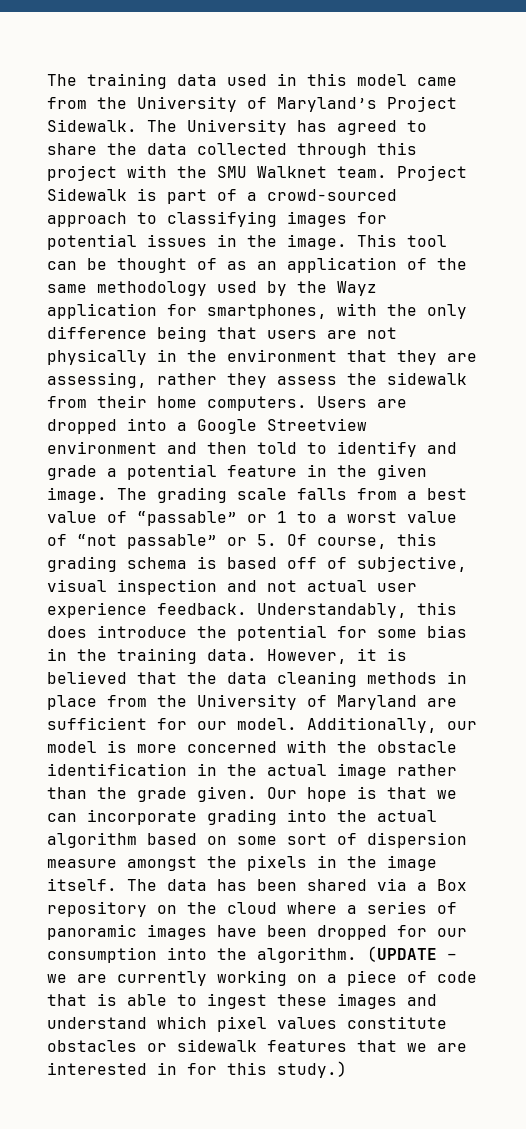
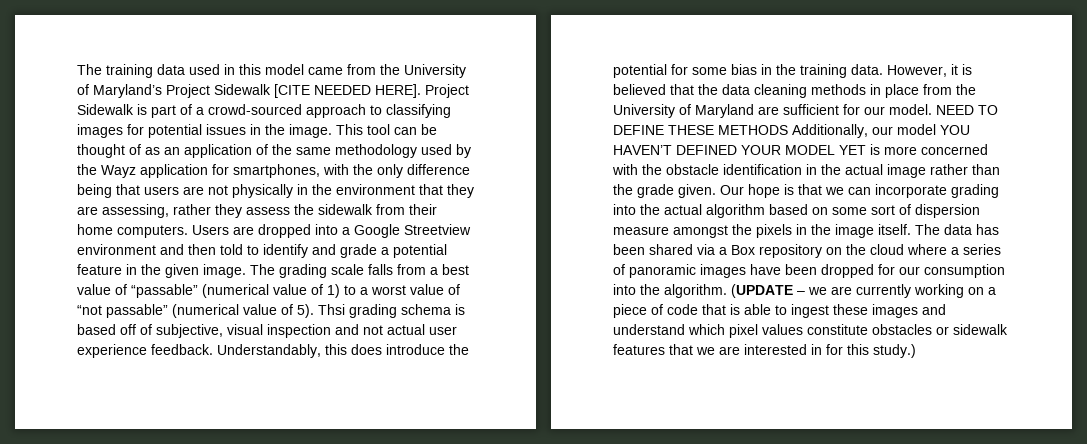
[47,119,427,135] [47,142,417,158] [47,165,387,181] Sidewalk. The University has agreed to share the data collected through this project with the SMU Walknet team. -> [214,84,421,98] Sidewalk [CITE NEEDED HERE].
[247,511,287,523] or 1 -> [202,284,340,298] (numerical value of 1)
[227,533,437,549] or 5. Of course, this -> [172,304,345,318] (numerical value of 5). Thsi
[307,717,477,733] [47,741,97,753] Additionally, our model -> [936,105,998,115] [613,124,970,138] [613,145,866,155] NEED TO DEFINE THESE METHODS Additionally, our model YOU HAVEN’T DEFINED YOUR MODEL YET

